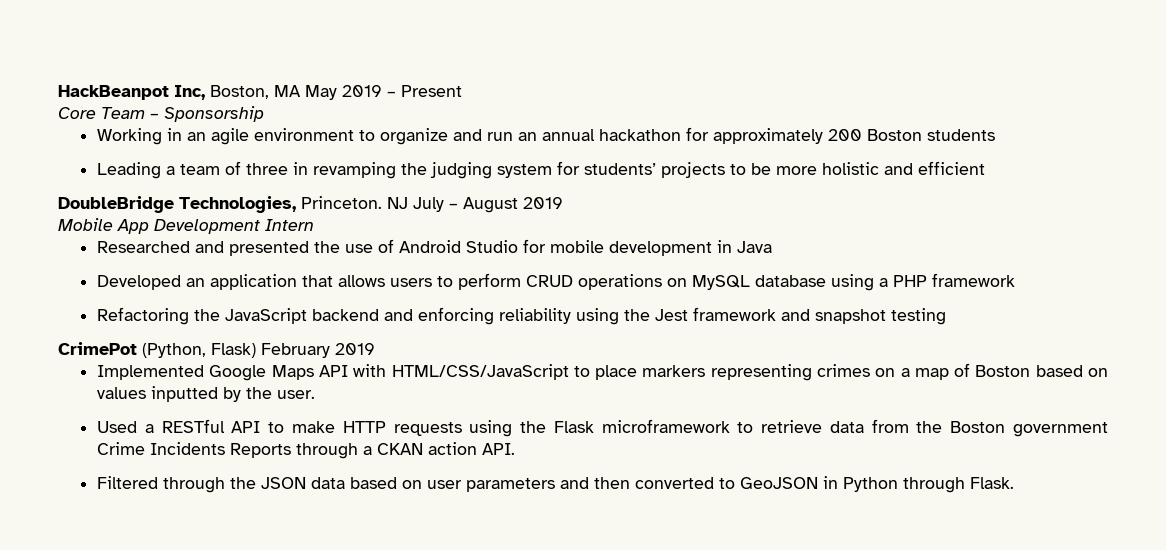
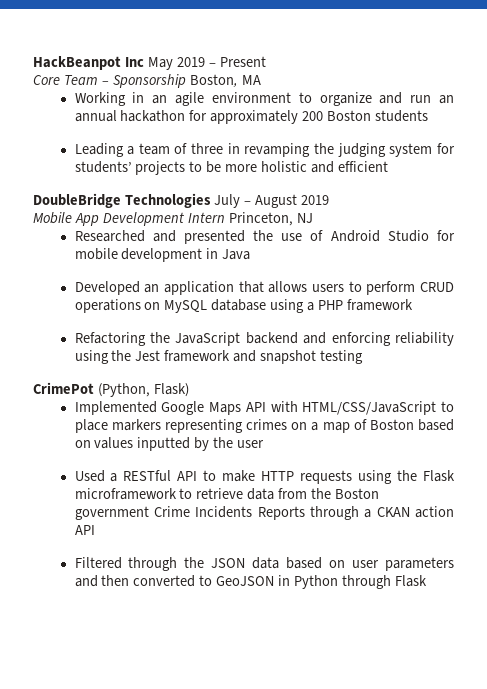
[174,85,301,100] Inc, Boston, MA -> [124,57,144,67] Inc
(264, 114) none -> [189,74,261,87] Boston, MA
[179,196,408,213] Technologies, Princeton. NJ -> [124,193,211,208] Technologies
(314, 225) none -> [228,212,313,226] Princeton, NJ
[261,343,375,358] February 2019 -> (189, 390) none
[277,390,316,399] user. -> [237,440,265,448] user
[482,443,516,455] API. -> [74,525,95,535] API
[970,477,1015,489] Flask. -> [394,575,427,587] Flask

